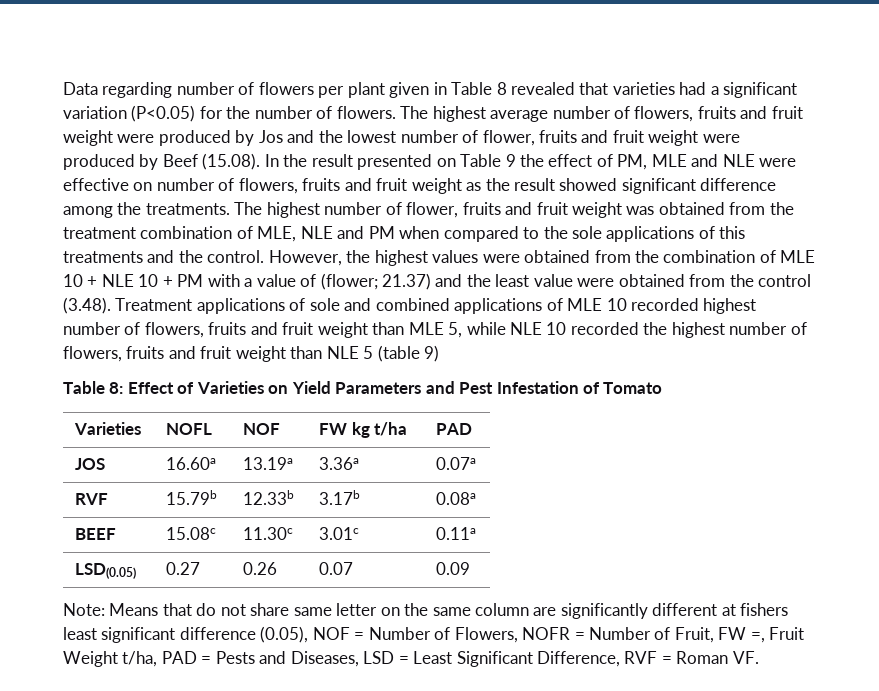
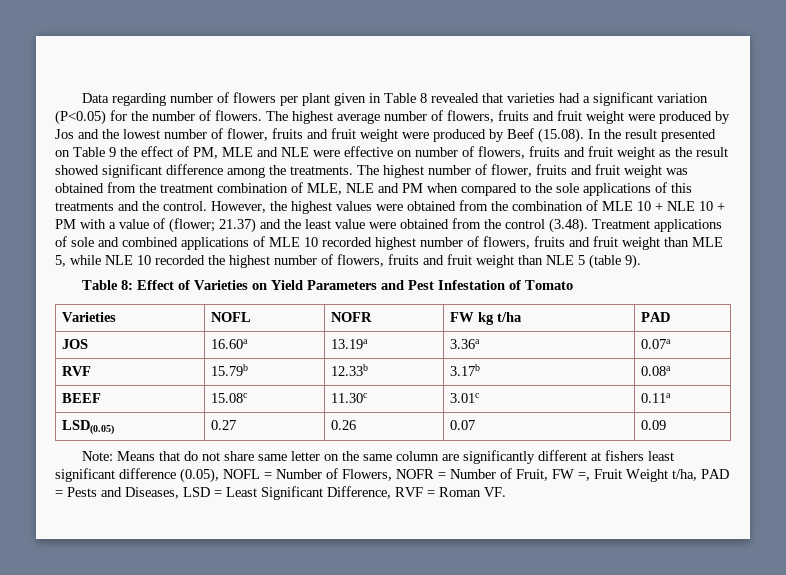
[424,345,440,362] 9) -> [625,254,641,269] 9).
[243,423,281,435] NOF -> [331,312,373,322] NOFR
[312,627,350,640] NOF -> [223,469,260,479] NOFL

